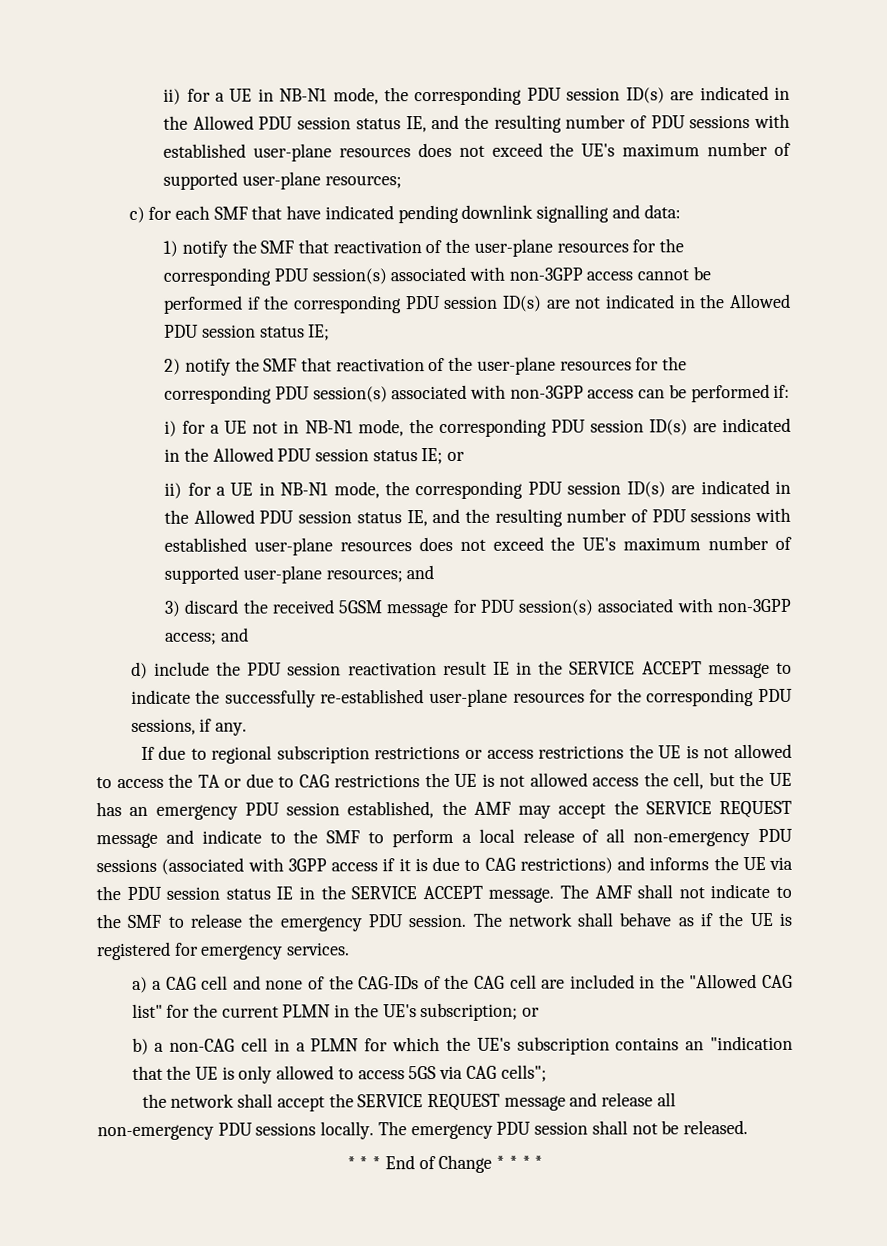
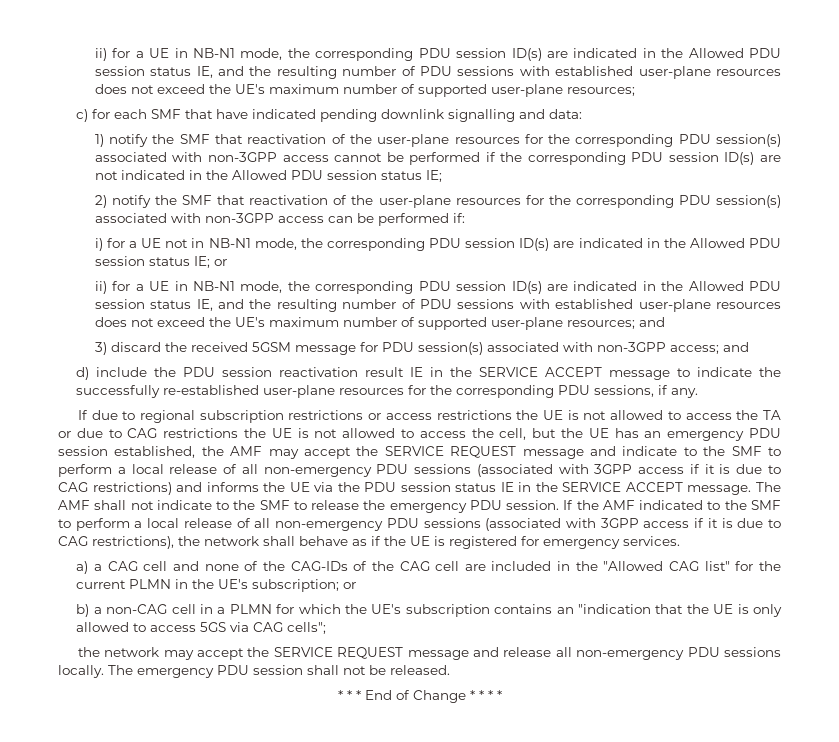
(588, 779) none -> [401,429,415,438] to
[472,912,502,927] The -> [563,500,782,510] [58,518,781,531] [58,536,200,549] If the AMF indicated to the SMF to perform a local release of all non-emergency PDU sessions (associated with 3GPP access if it is due to CAG restrictions), the
[237,1093,274,1108] shall -> [163,650,194,660] may

